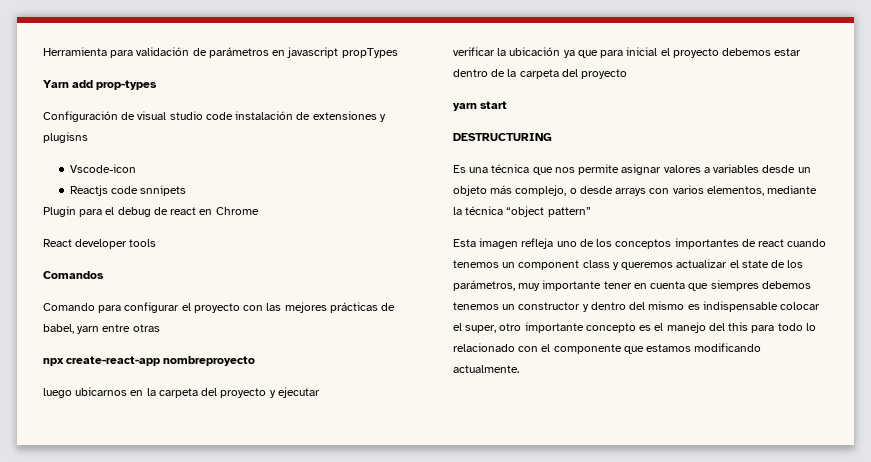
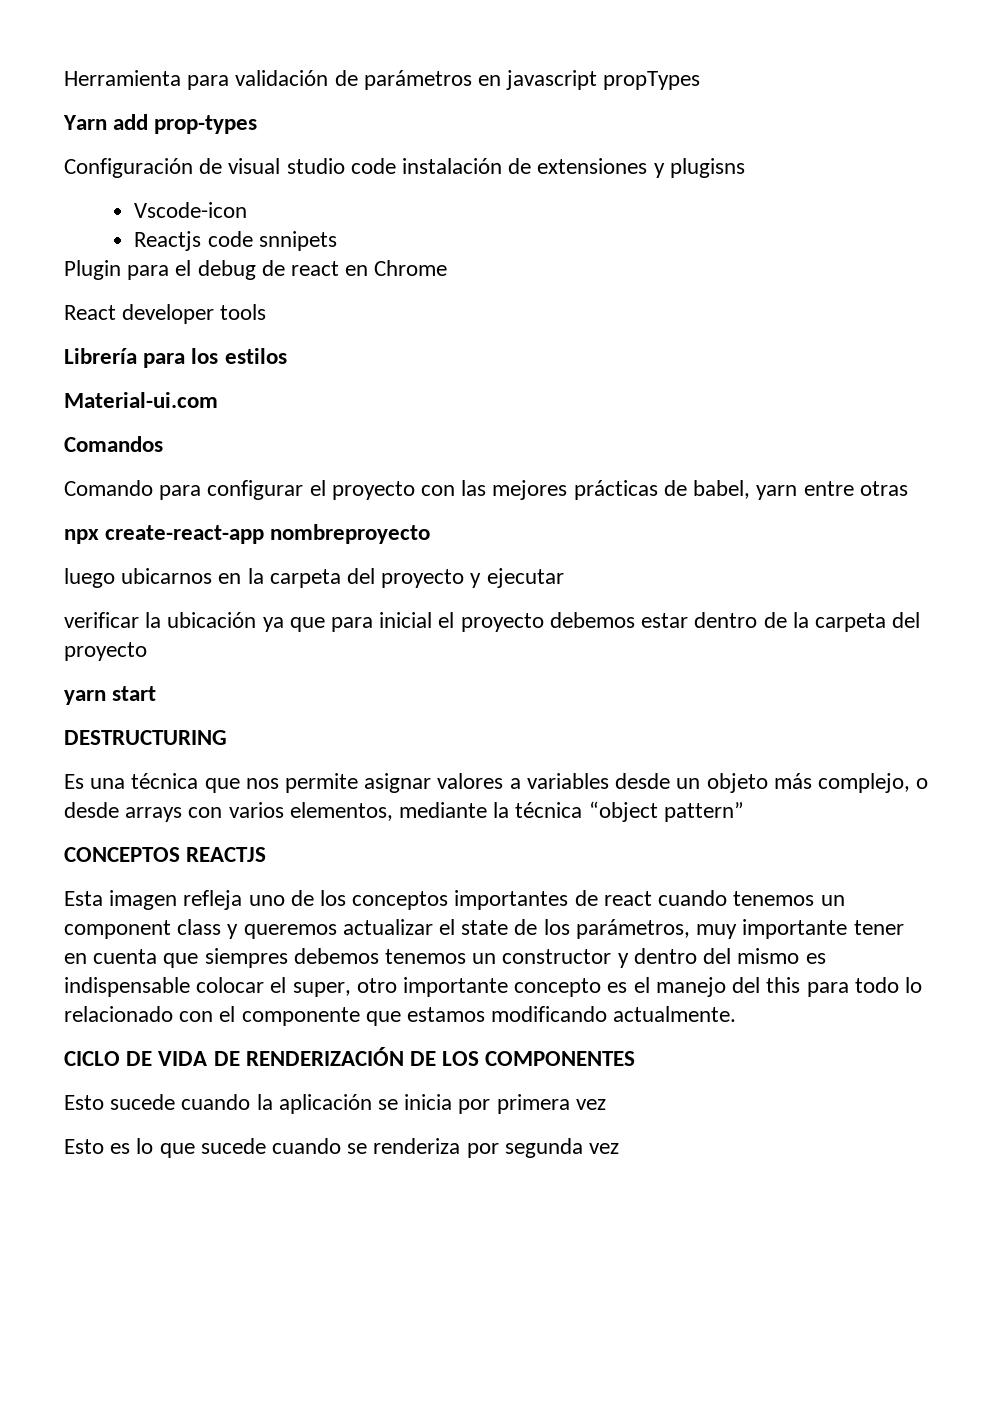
(157, 243) none -> [64,348,287,368] [64,392,218,408] // Librería para los estilos // Material-ui.com
(591, 212) none -> [64,847,267,862] // CONCEPTOS REACTJS
(519, 369) none -> [64,1047,636,1066] [64,1094,606,1114] [64,1138,620,1158] // CICLO DE VIDA DE RENDERIZACIÓN DE LOS COMPONENTES // Esto sucede cuando la aplicación se inicia por primera vez // Esto es lo que sucede cuando se renderiza por segunda vez

